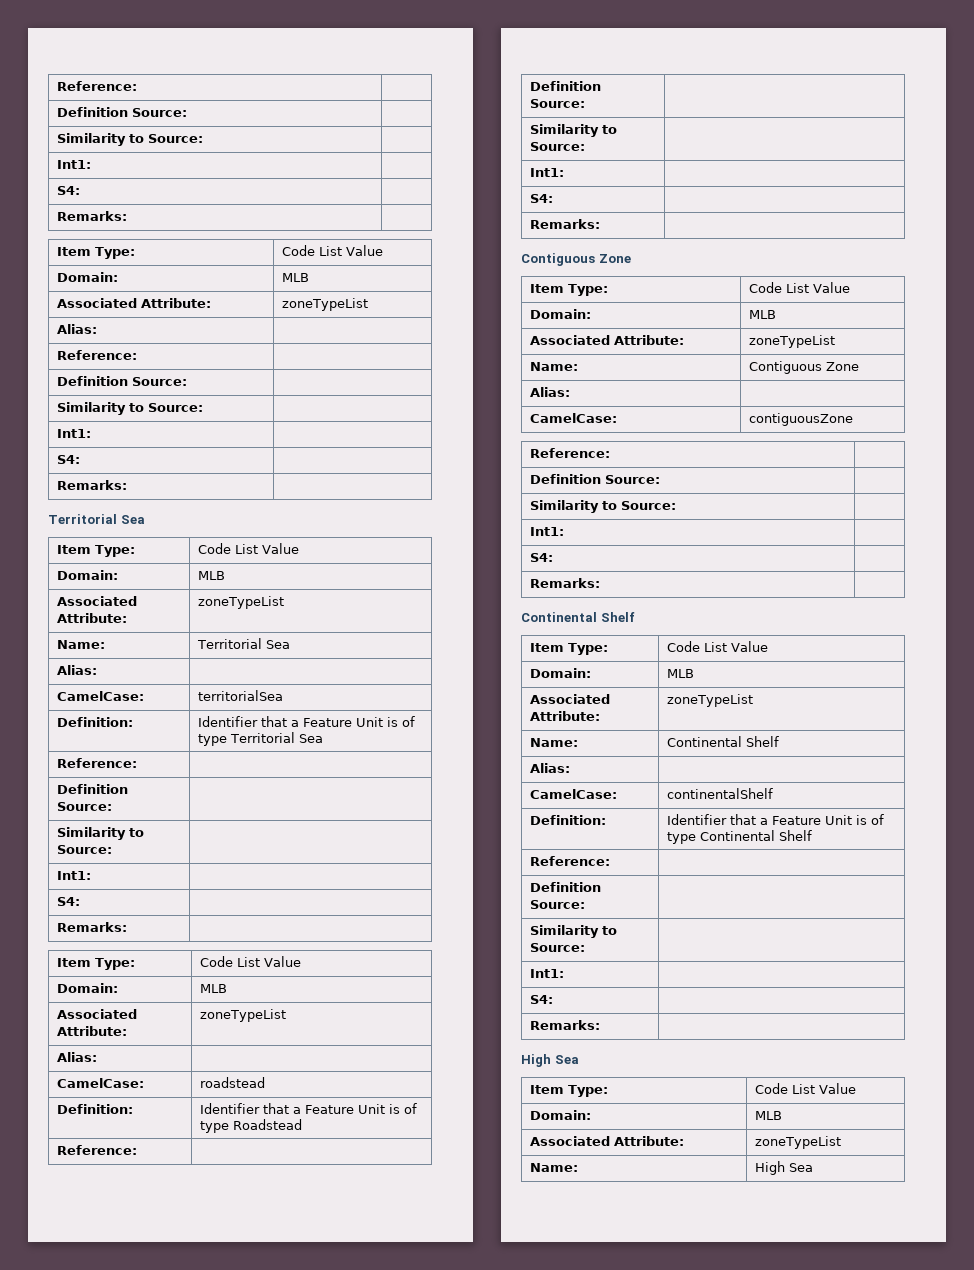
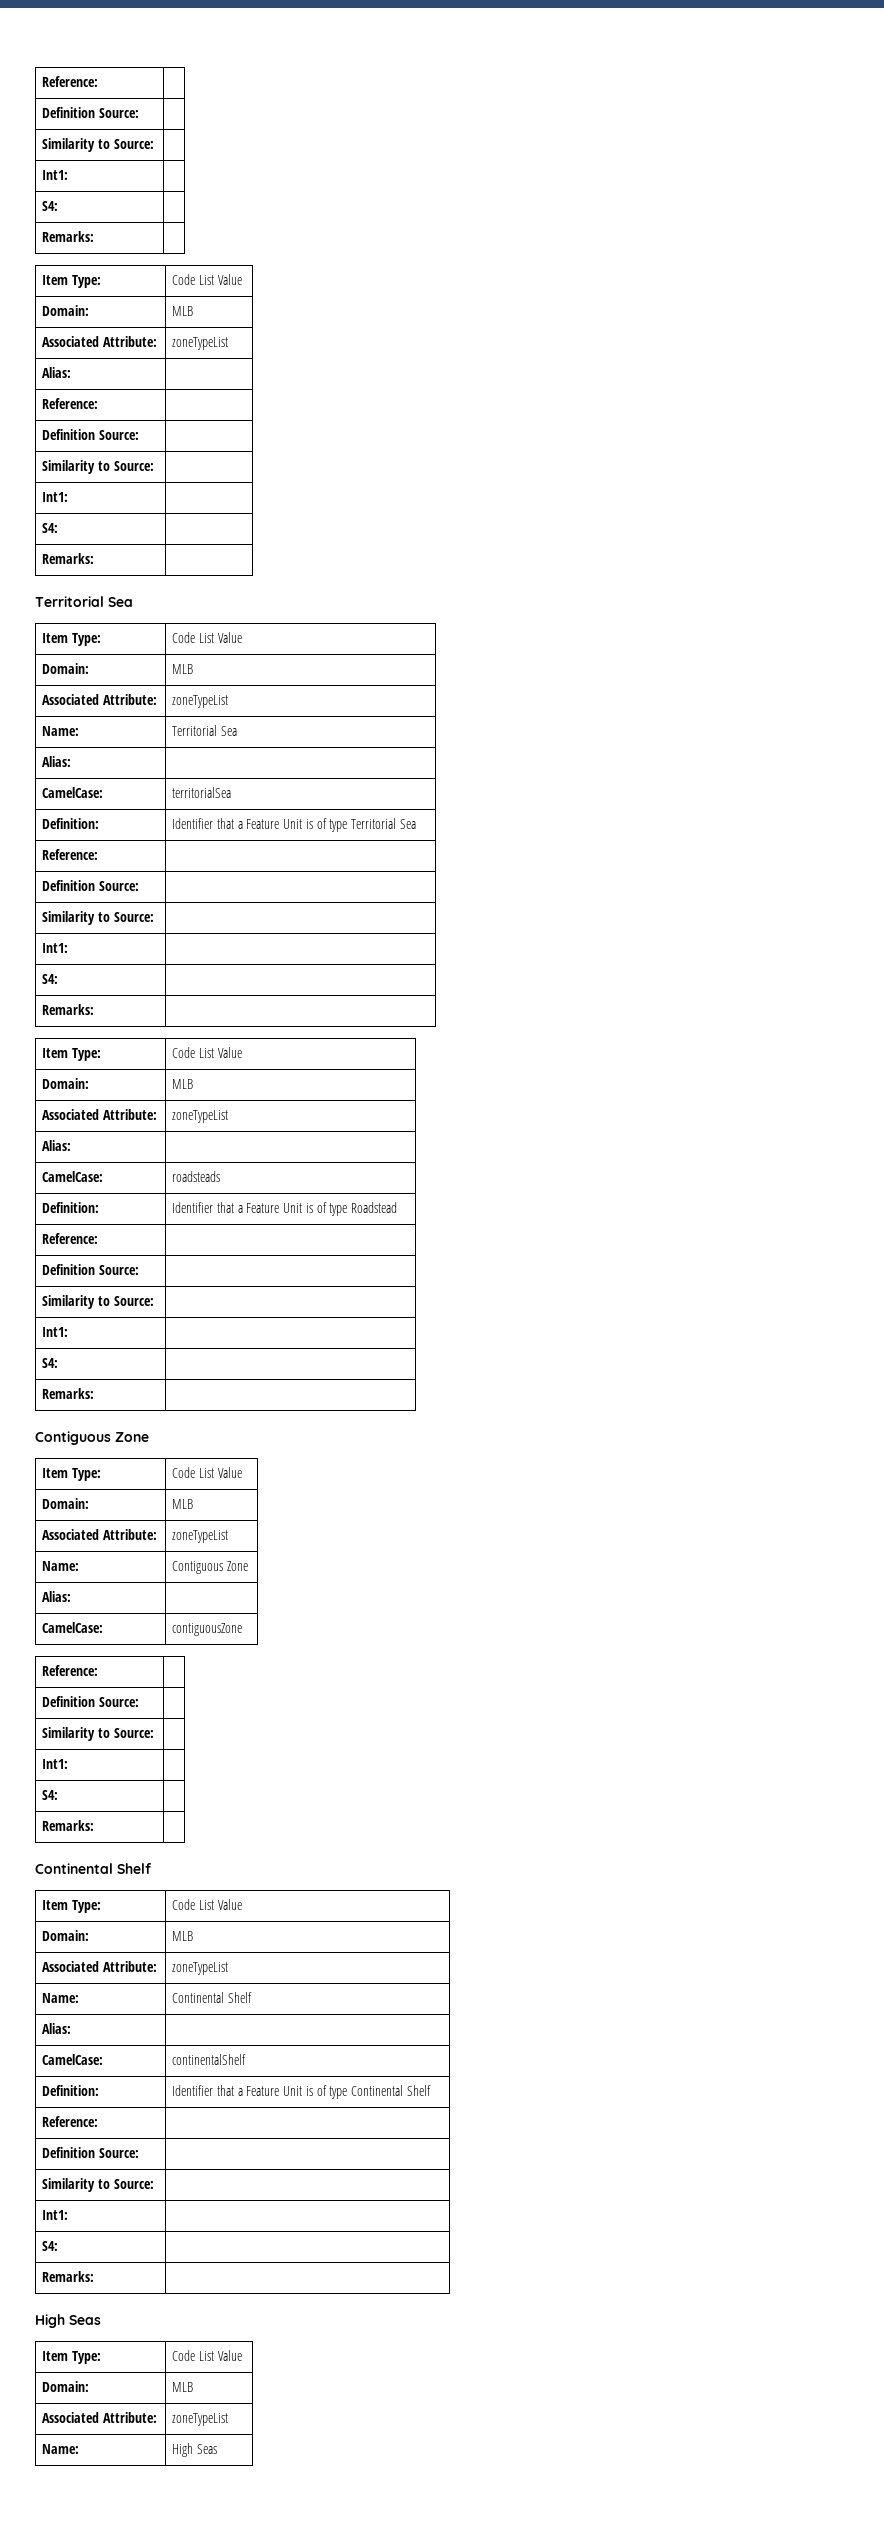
[200,1077,266,1088] roadstead -> [172,1171,221,1182] roadsteads
[554,1055,579,1064] Sea -> [69,2315,101,2325] Seas
[789,1163,814,1172] Sea -> [196,2444,217,2454] Seas

